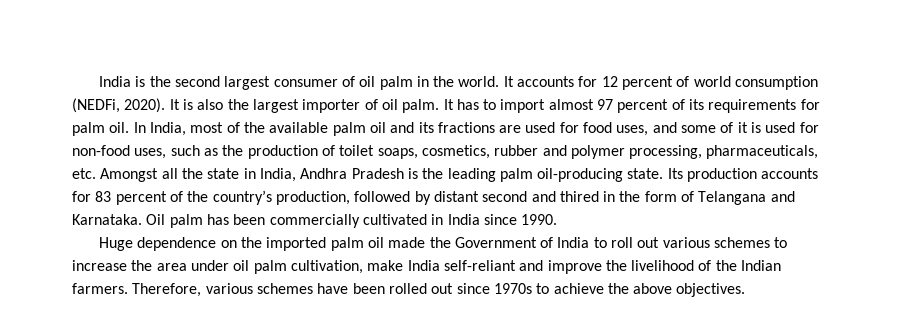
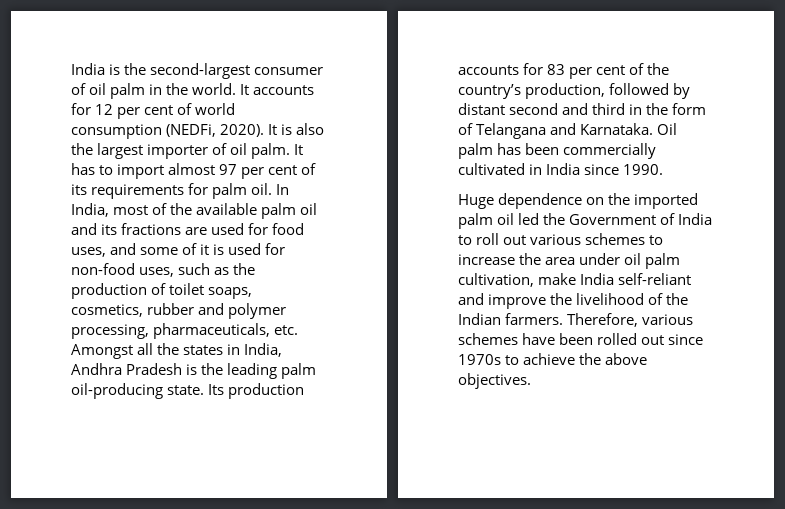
[174,76,271,90] second largest -> [150,63,251,79] second-largest
[622,76,674,90] percent -> [117,105,174,119] per cent
[617,99,669,113] percent -> [241,165,298,179] per cent
[207,168,240,179] state -> [183,345,224,355] states
[115,191,167,205] percent -> [569,65,626,79] per cent
[559,191,599,202] thired -> [592,103,626,115] third
[388,237,426,248] made -> [518,213,540,225] led

